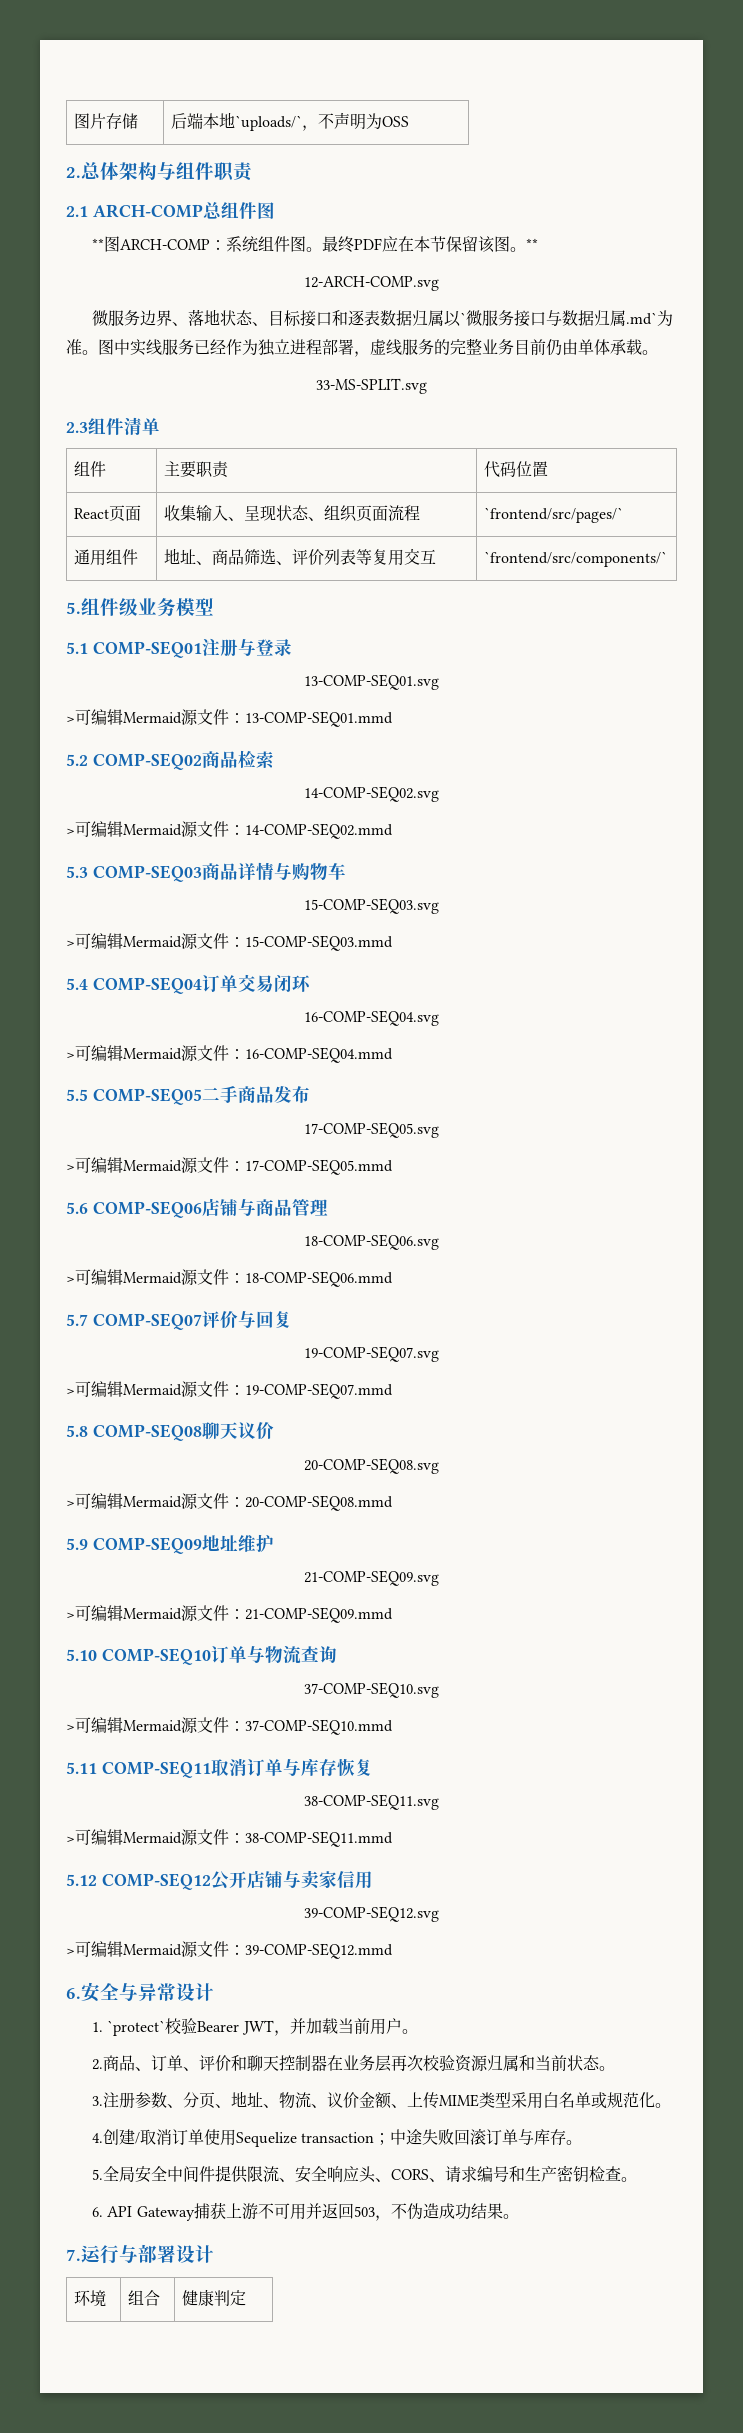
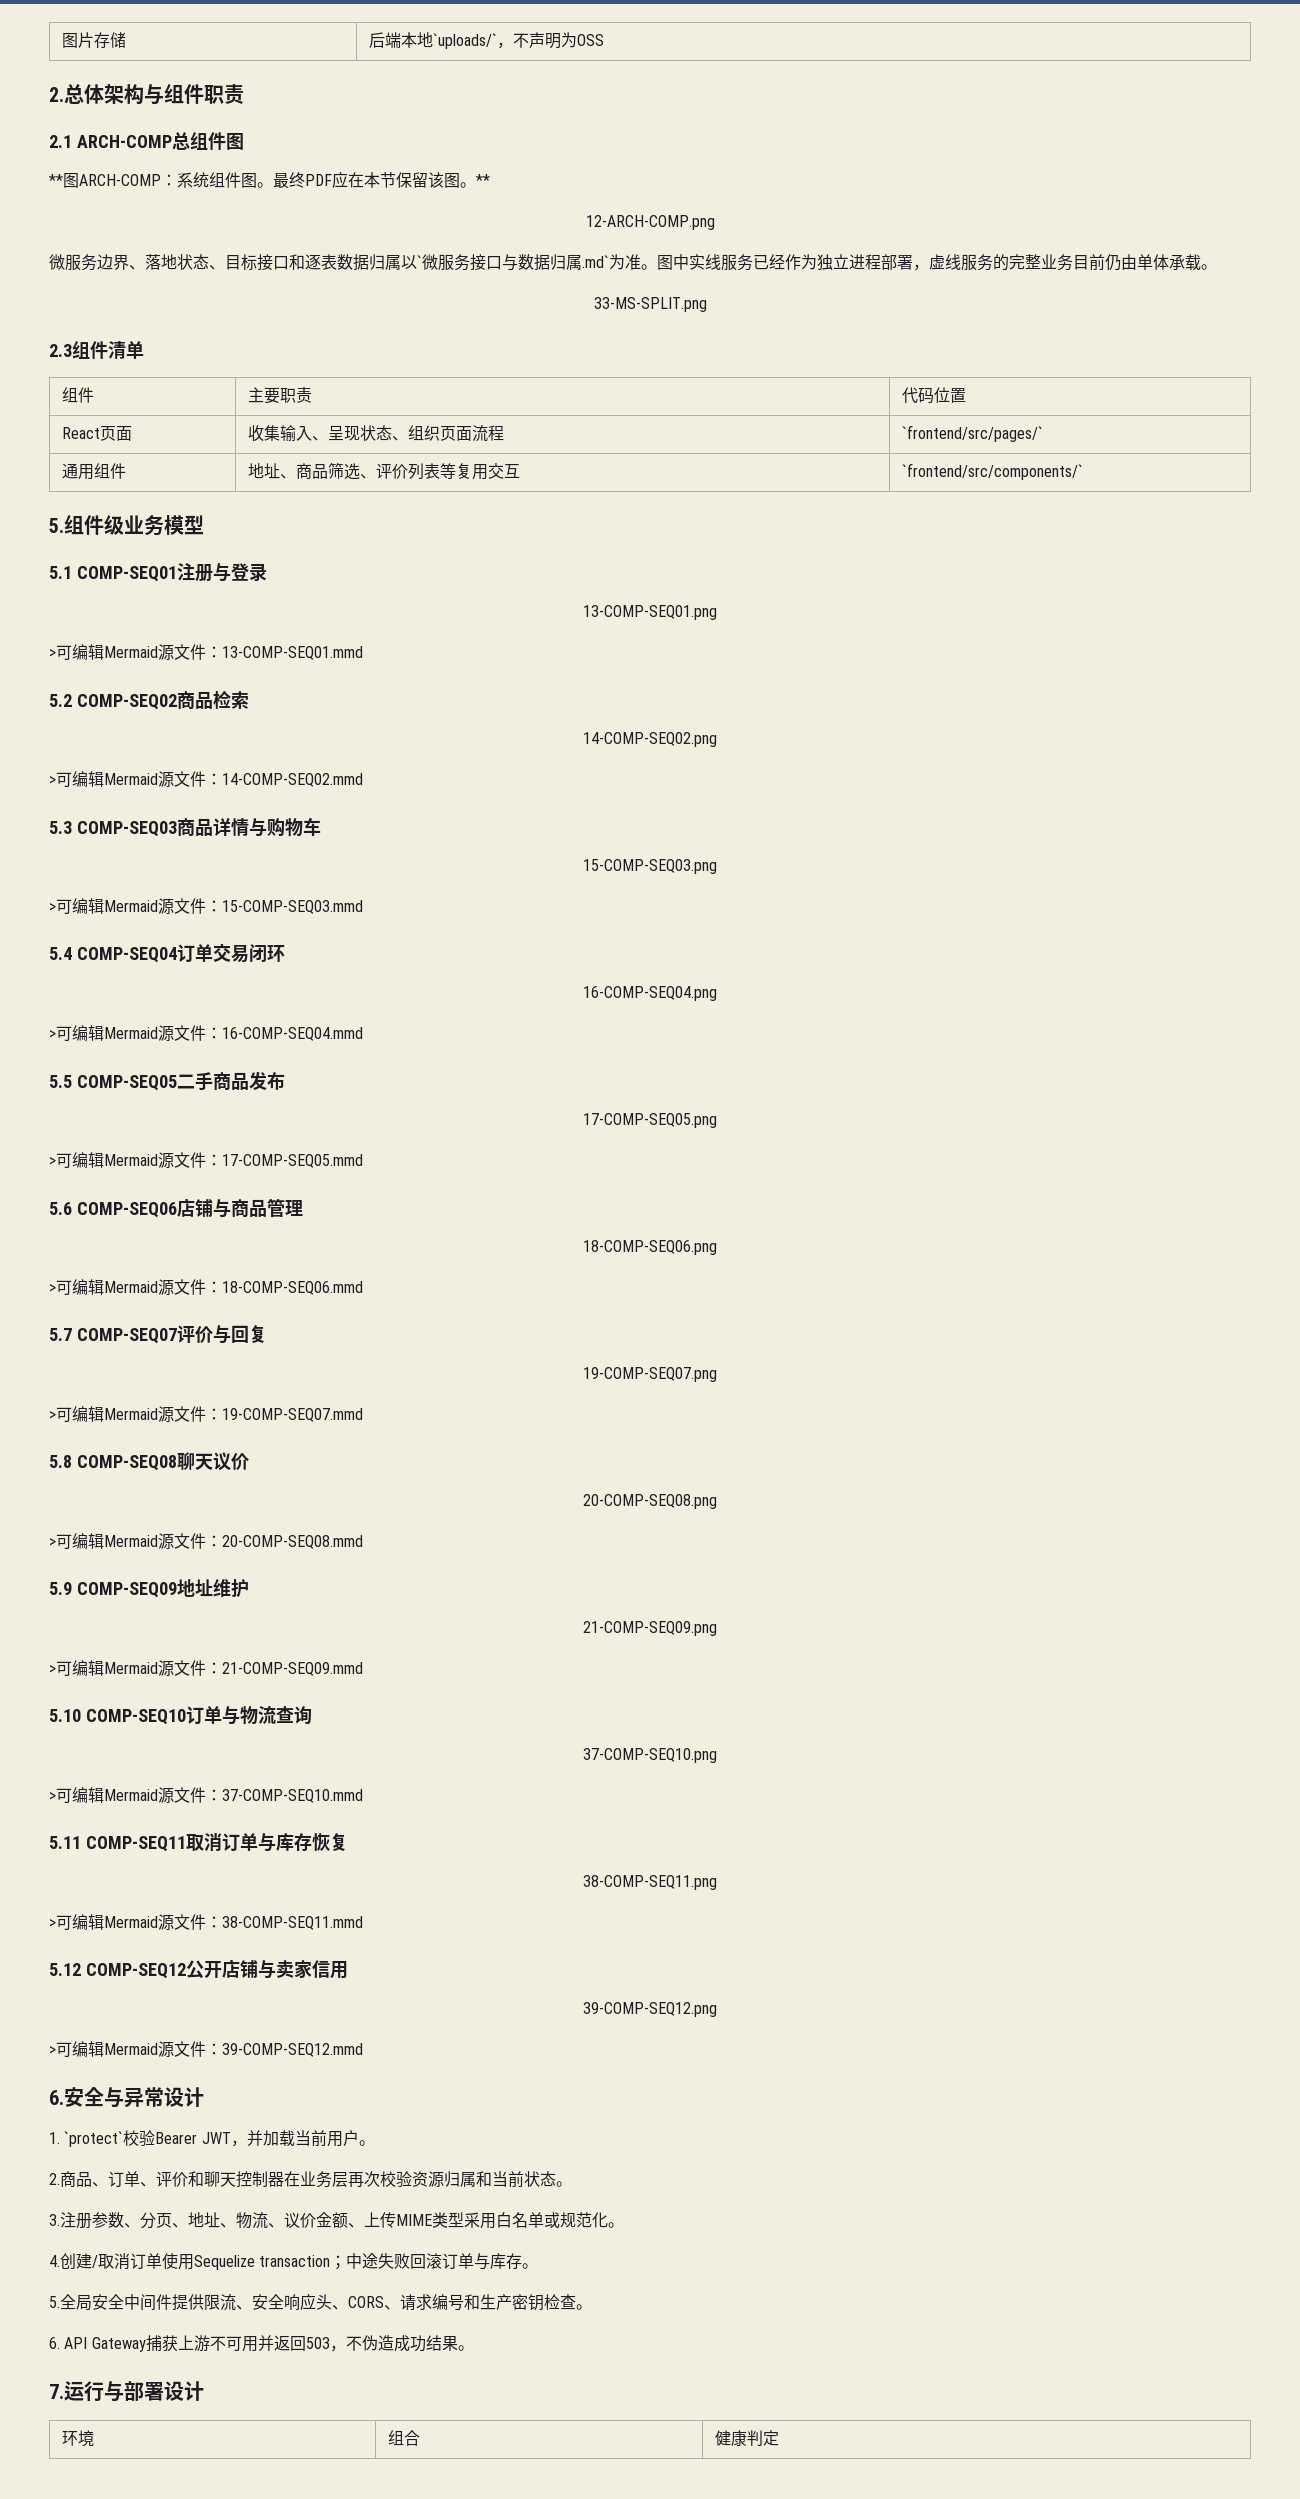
[304,276,439,291] 12-ARCH-COMP.svg -> [585,215,715,230] 12-ARCH-COMP.png
[316,378,427,394] 33-MS-SPLIT.svg -> [593,297,707,312] 33-MS-SPLIT.png
[304,674,439,690] 13-COMP-SEQ01.svg -> [583,605,717,620] 13-COMP-SEQ01.png
[304,786,439,802] 14-COMP-SEQ02.svg -> [583,732,717,747] 14-COMP-SEQ02.png
[304,898,439,914] 15-COMP-SEQ03.svg -> [583,859,717,874] 15-COMP-SEQ03.png
[304,1010,439,1026] 16-COMP-SEQ04.svg -> [583,986,717,1001] 16-COMP-SEQ04.png
[304,1122,439,1138] 17-COMP-SEQ05.svg -> [583,1113,717,1128] 17-COMP-SEQ05.png
[304,1234,439,1250] 18-COMP-SEQ06.svg -> [583,1240,717,1255] 18-COMP-SEQ06.png
[304,1346,439,1362] 19-COMP-SEQ07.svg -> [583,1367,717,1382] 19-COMP-SEQ07.png
[304,1458,439,1474] 20-COMP-SEQ08.svg -> [583,1494,717,1509] 20-COMP-SEQ08.png
[304,1570,439,1586] 21-COMP-SEQ09.svg -> [583,1621,717,1636] 21-COMP-SEQ09.png
[304,1682,439,1698] 37-COMP-SEQ10.svg -> [583,1748,717,1763] 37-COMP-SEQ10.png
[304,1794,439,1810] 38-COMP-SEQ11.svg -> [583,1875,717,1890] 38-COMP-SEQ11.png
[304,1906,439,1922] 39-COMP-SEQ12.svg -> [583,2002,717,2017] 39-COMP-SEQ12.png

